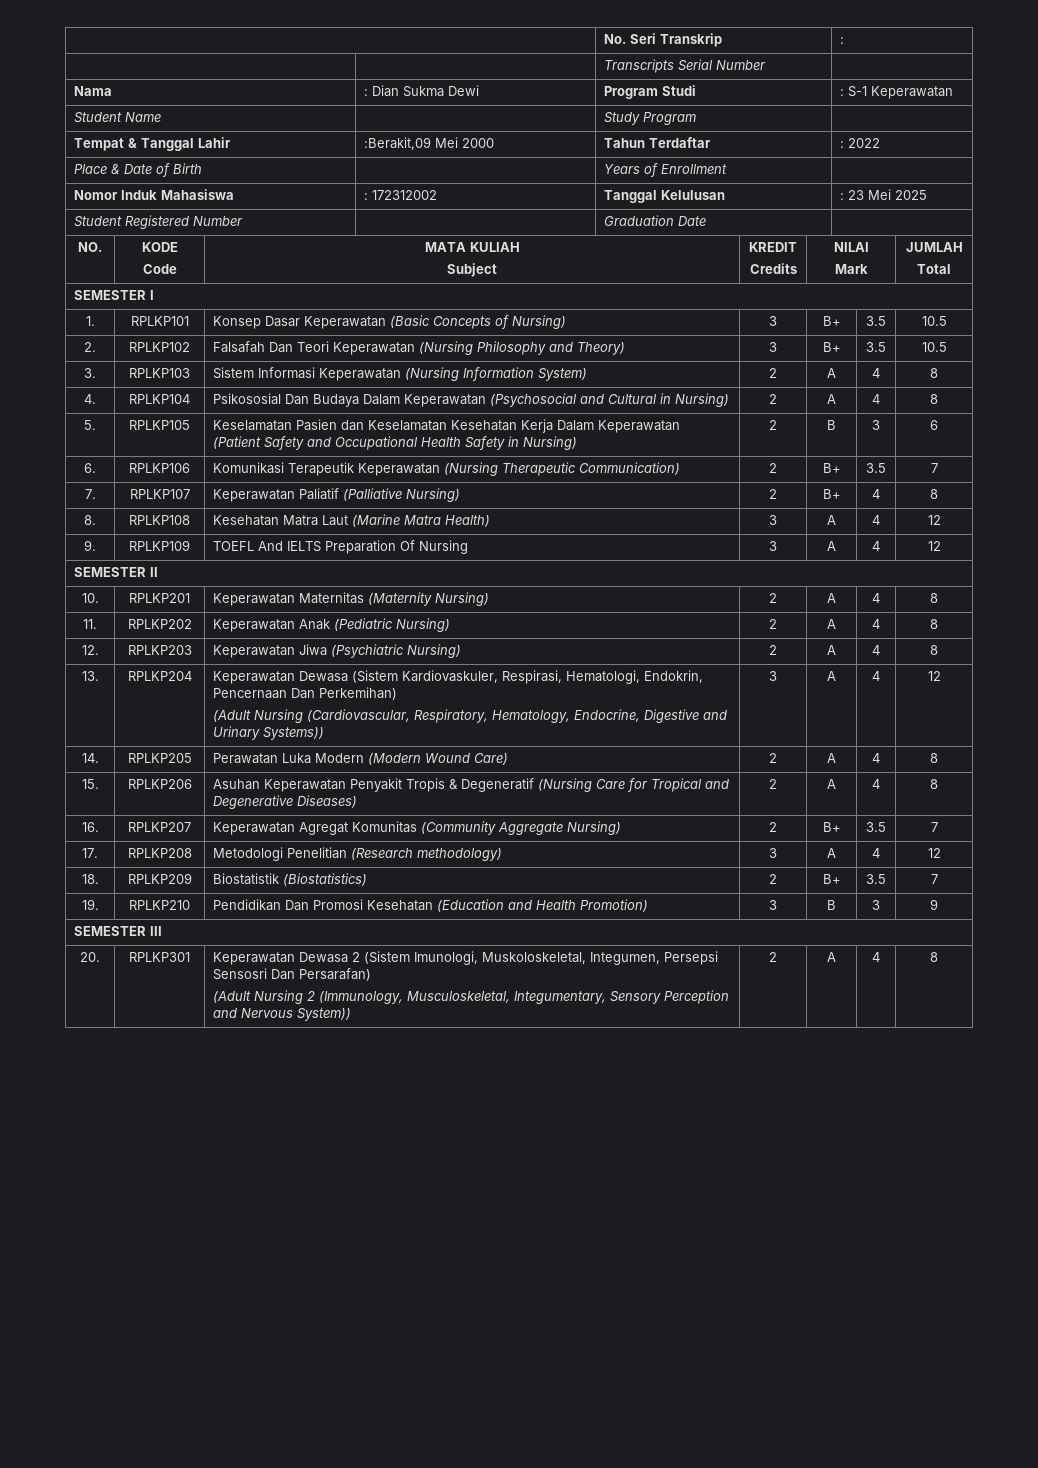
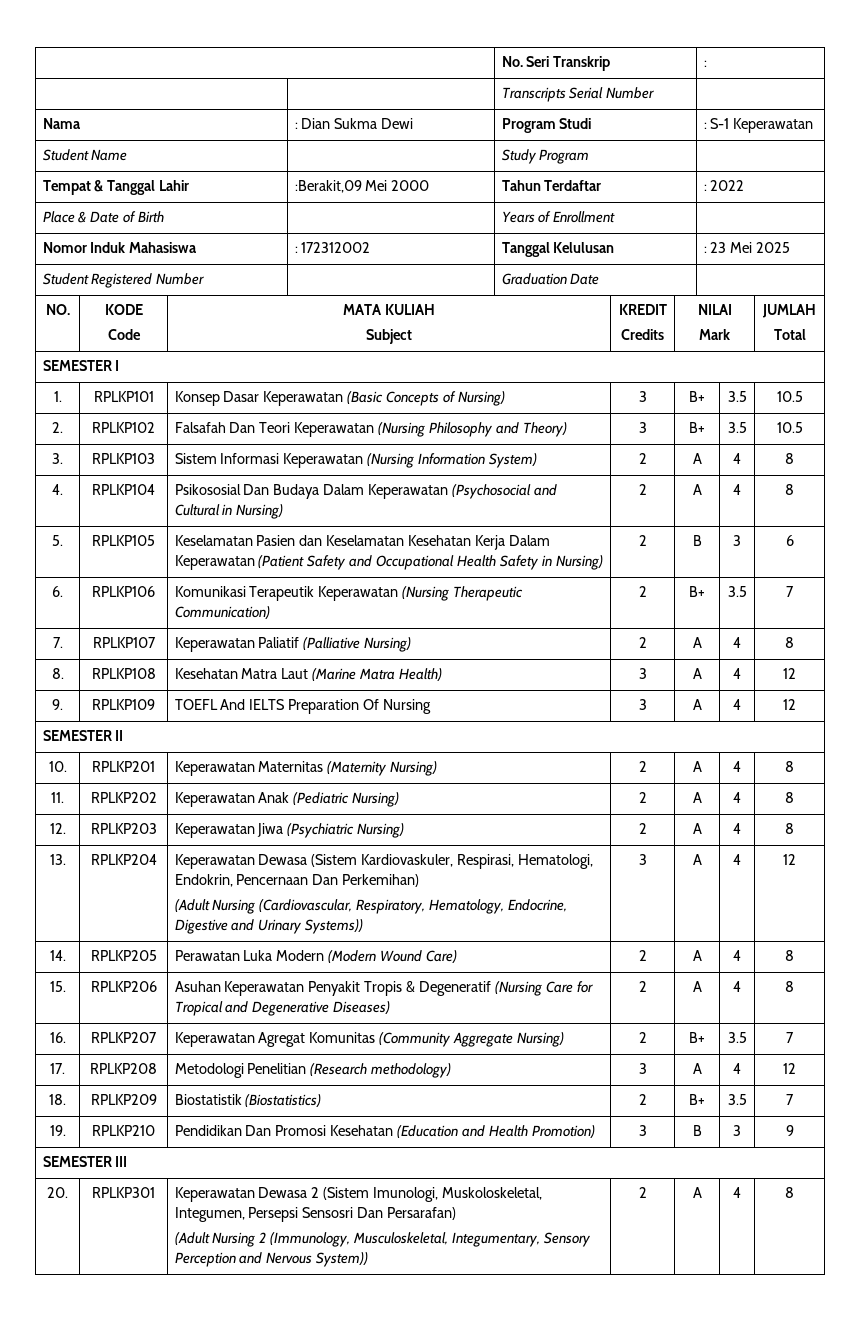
[822,489,841,499] B+ -> [692,637,702,648] A

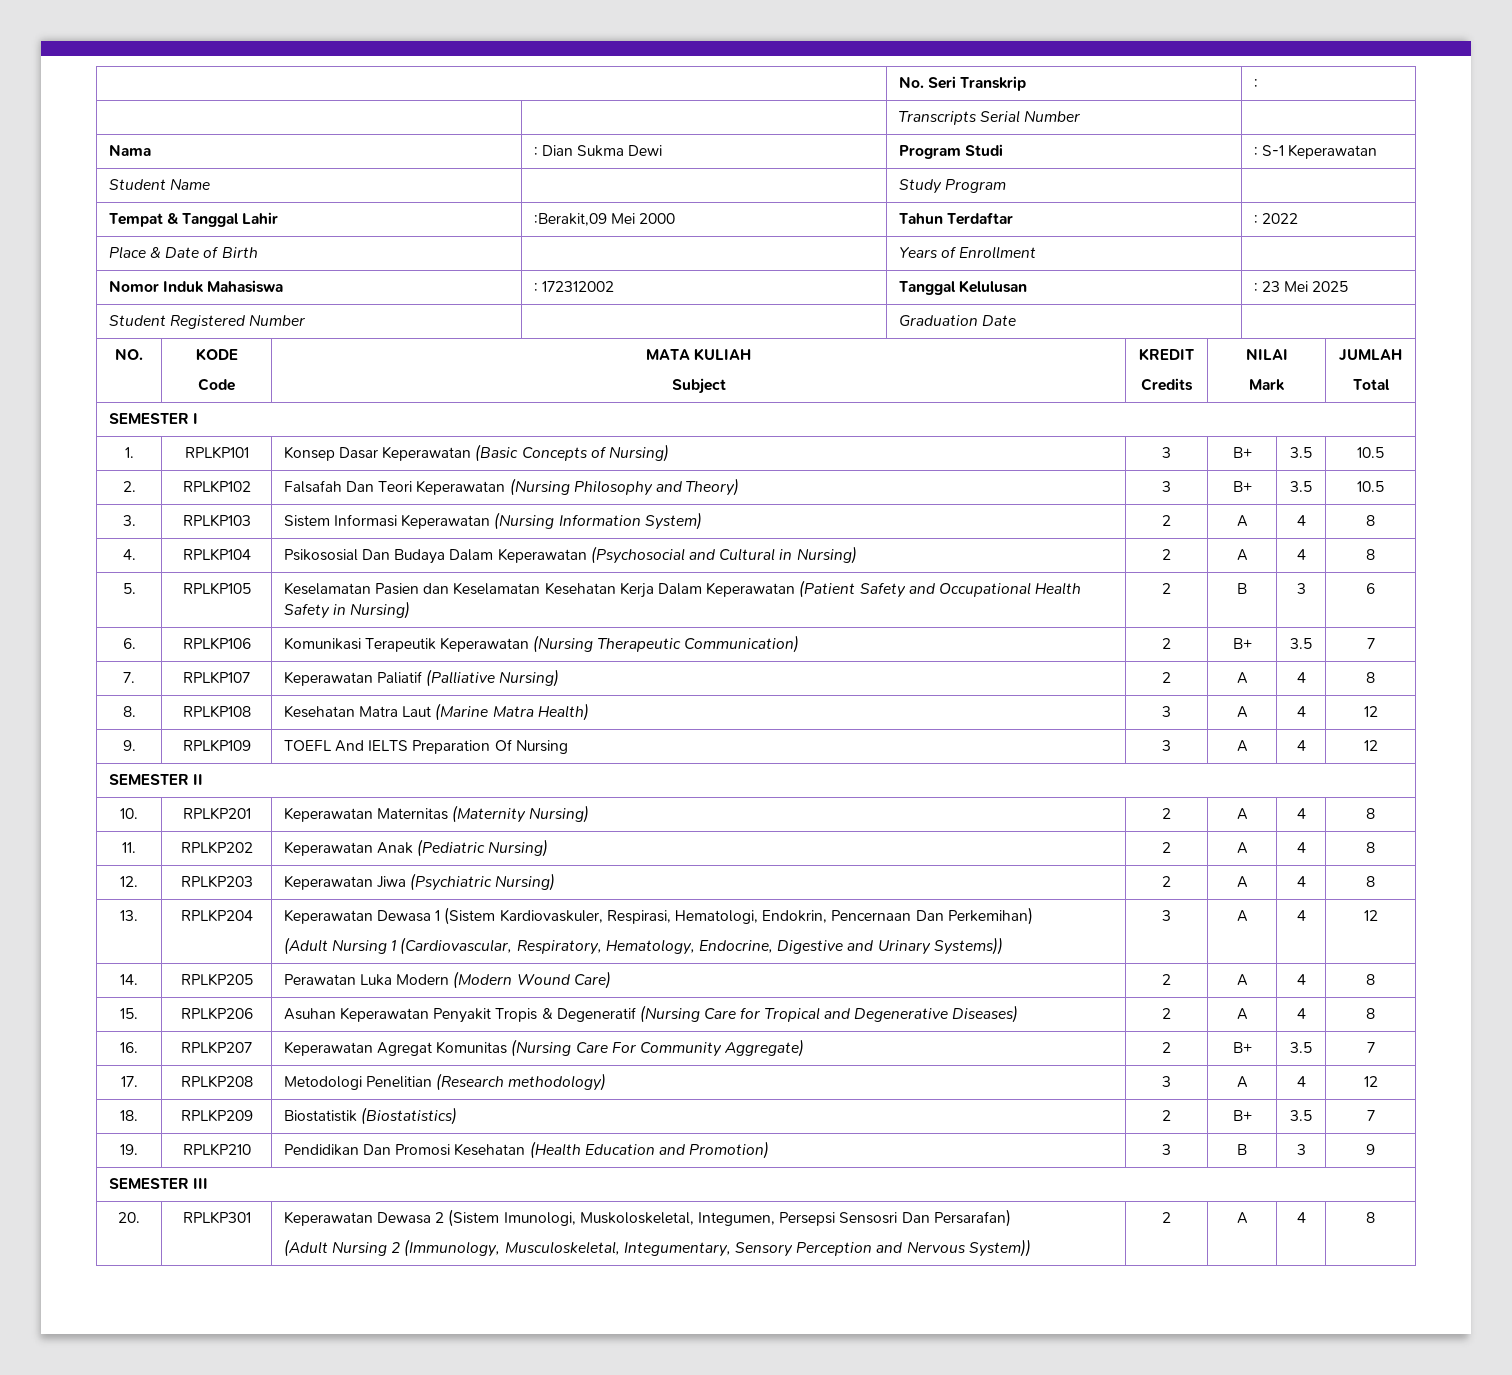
(308, 859) none -> [435,910,441,921] 1
(256, 906) none -> [391,940,397,951] 1
[379,1032,565,1047] (Community Aggregate Nursing) -> [511,1039,805,1057] (Nursing Care For Community Aggregate)
[397,1125,529,1138] (Education and Health -> [529,1141,686,1159] (Health Education and

